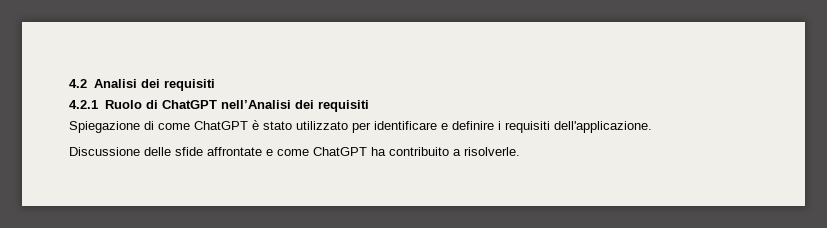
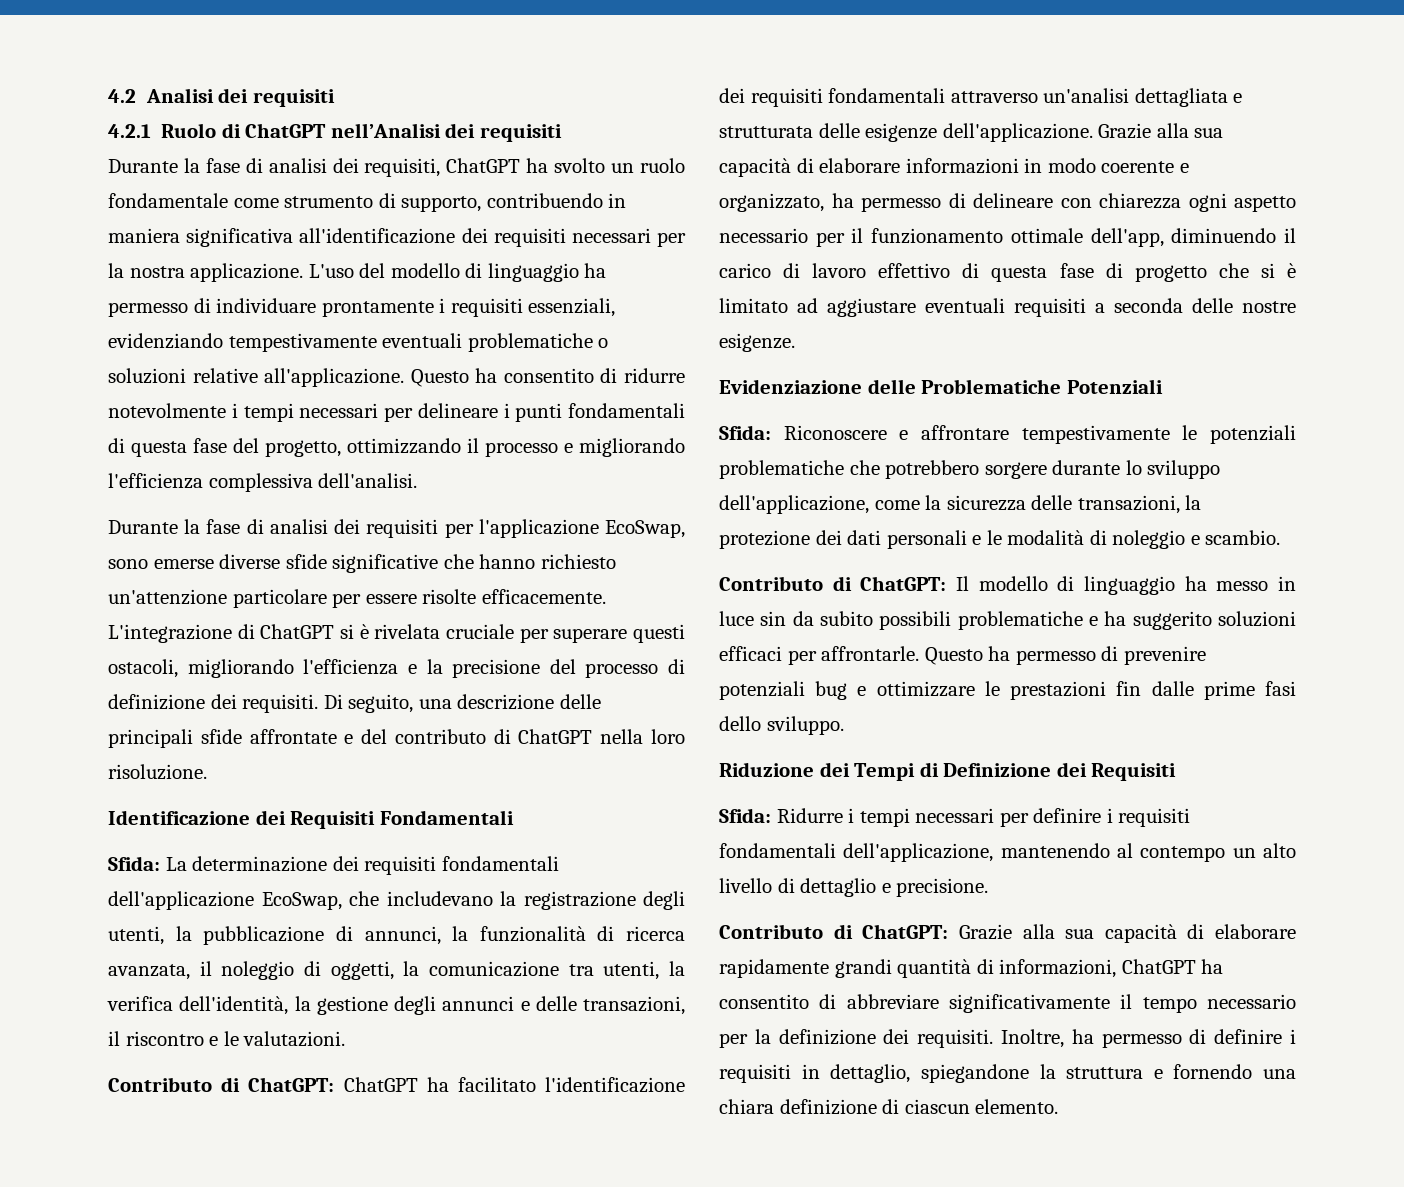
[69,120,652,133] [69,147,520,156] Spiegazione di come ChatGPT è stato utilizzato per identificare e definire i requisiti dell'applicazione. // Discussione delle sfide affrontate e come ChatGPT ha contribuito a risolverle. -> [108,158,686,177] [108,193,627,212] [108,228,686,247] [108,263,607,282] [108,298,616,317] [108,333,609,352] [108,368,685,387] [108,403,685,422] [108,438,685,457] [108,473,418,492] [108,519,685,538] [108,554,616,573] [108,589,606,608] [108,624,686,643] [108,659,685,678] [108,694,601,713] [108,729,685,748] [108,764,207,780] [108,810,514,829] [108,856,559,875] [108,891,685,910] [108,926,685,945] [108,961,686,980] [107,996,685,1015] [108,1031,346,1047] [108,1077,685,1093] [719,88,1243,107] [719,123,1224,142] [719,158,1189,177] [719,193,1296,212] [719,228,1296,247] [719,263,1296,282] [719,298,1296,317] [719,333,795,352] [719,379,1163,394] [719,425,1296,444] [719,460,1221,479] [719,495,1202,514] [719,530,1281,549] [719,576,1296,595] [719,611,1296,630] [719,646,1206,665] [719,681,1296,700] [719,716,844,735] [719,762,1177,781] [719,808,1191,827] [719,843,1296,862] [719,878,989,897] [719,924,1296,943] [719,959,1224,978] [719,994,1296,1013] [719,1029,1296,1048] [719,1064,1296,1083] [719,1099,1059,1115] Durante la fase di analisi dei requisiti, ChatGPT ha svolto un ruolo fondamentale come strumento di supporto, contribuendo in maniera significativa all'identificazione dei requisiti necessari per la nostra applicazione. L'uso del modello di linguaggio ha permesso di individuare prontamente i requisiti essenziali, evidenziando tempestivamente eventuali problematiche o soluzioni relative all'applicazione. Questo ha consentito di ridurre notevolmente i tempi necessari per delineare i punti fondamentali di questa fase del progetto, ottimizzando il processo e migliorando l'efficienza complessiva dell'analisi. // Durante la fase di analisi dei requisiti per l'applicazione EcoSwap, sono emerse diverse sfide significative che hanno richiesto un'attenzione particolare per essere risolte efficacemente. L'integrazione di ChatGPT si è rivelata cruciale per superare questi ostacoli, migliorando l'efficienza e la precisione del processo di definizione dei requisiti. Di seguito, una descrizione delle principali sfide affrontate e del contributo di ChatGPT nella loro risoluzione. // Identificazione dei Requisiti Fondamentali // Sfida: La determinazione dei requisiti fondamentali dell'applicazione EcoSwap, che includevano la registrazione degli utenti, la pubblicazione di annunci, la funzionalità di ricerca avanzata, il noleggio di oggetti, la comunicazione tra utenti, la verifica dell'identità, la gestione degli annunci e delle transazioni, il riscontro e le valutazioni. // Contributo di ChatGPT: ChatGPT ha facilitato l'identificazione dei requisiti fondamentali attraverso un'analisi dettagliata e strutturata delle esigenze dell'applicazione. Grazie alla sua capacità di elaborare informazioni in modo coerente e organizzato, ha permesso di delineare con chiarezza ogni aspetto necessario per il funzionamento ottimale dell'app, diminuendo il carico di lavoro effettivo di questa fase di progetto che si è limitato ad aggiustare eventuali requisiti a seconda delle nostre esigenze. // Evidenziazione delle Problematiche Potenziali // Sfida: Riconoscere e affrontare tempestivamente le potenziali problematiche che potrebbero sorgere durante lo sviluppo dell'applicazione, come la sicurezza delle transazioni, la protezione dei dati personali e le modalità di noleggio e scambio. // Contributo di ChatGPT: Il modello di linguaggio ha messo in luce sin da subito possibili problematiche e ha suggerito soluzioni efficaci per affrontarle. Questo ha permesso di prevenire potenziali bug e ottimizzare le prestazioni fin dalle prime fasi dello sviluppo. // Riduzione dei Tempi di Definizione dei Requisiti // Sfida: Ridurre i tempi necessari per definire i requisiti fondamentali dell'applicazione, mantenendo al contempo un alto livello di dettaglio e precisione. // Contributo di ChatGPT: Grazie alla sua capacità di elaborare rapidamente grandi quantità di informazioni, ChatGPT ha consentito di abbreviare significativamente il tempo necessario per la definizione dei requisiti. Inoltre, ha permesso di definire i requisiti in dettaglio, spiegandone la struttura e fornendo una chiara definizione di ciascun elemento.

